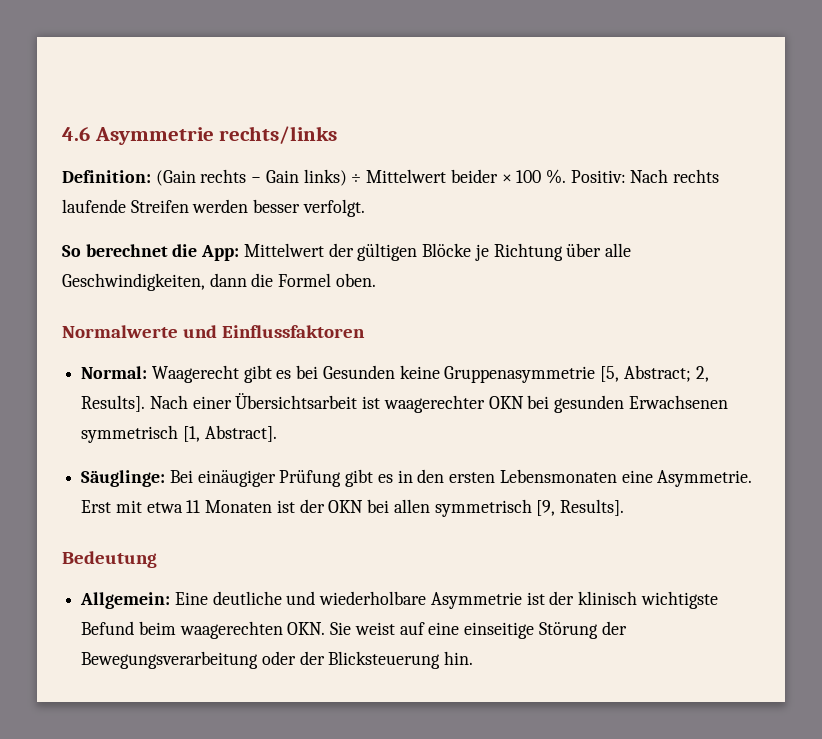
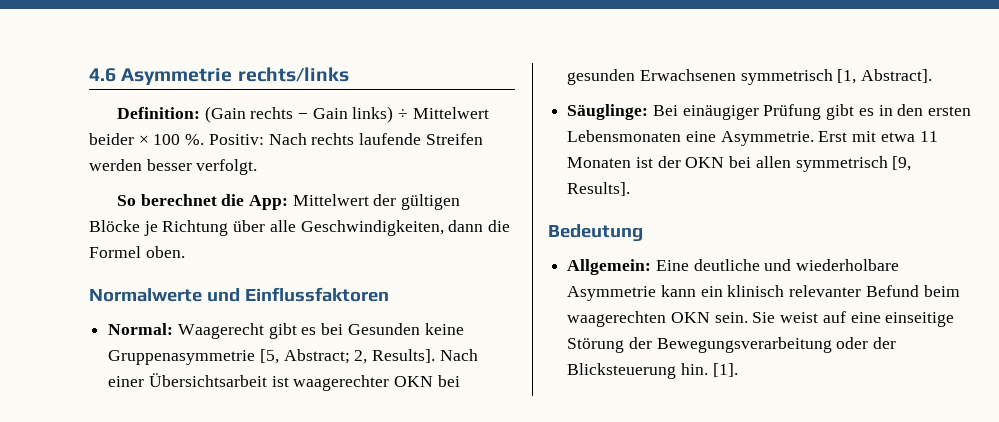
[526,591,718,609] ist der klinisch wichtigste -> [660,285,862,297] kann ein klinisch relevanter
[287,622,326,635] OKN. -> [670,312,748,323] OKN sein.
(474, 658) none -> [712,363,738,377] [1].

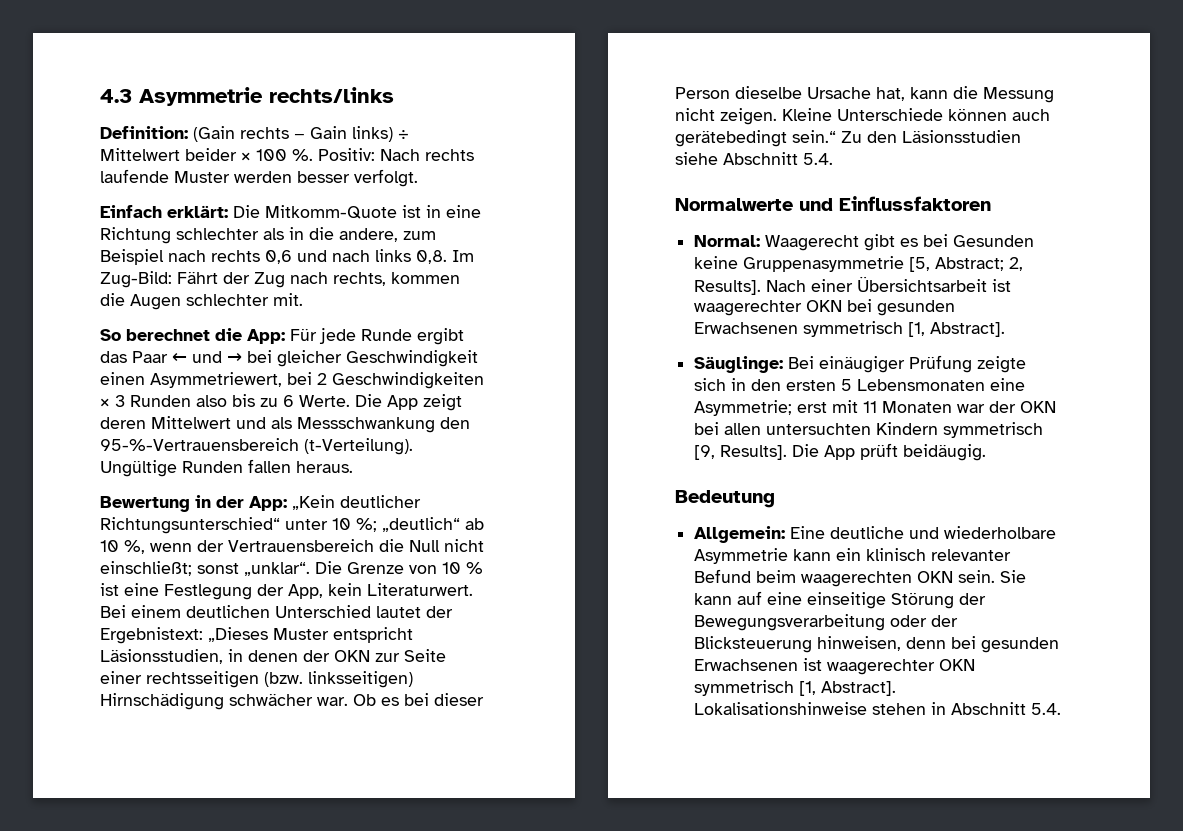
[89,68,116,82] 4.6 -> [100,89,132,103] 4.3
[425,133,483,145] Streifen -> [174,171,230,183] Muster
[116,194,461,210] [89,220,511,236] [89,246,185,258] So berechnet die App: Mittelwert der gültigen Blöcke je Richtung über alle Geschwindigkeiten, dann die Formel oben. -> [100,205,481,219] [100,227,436,244] [100,249,474,265] [100,271,460,288] [100,293,303,310] [100,328,464,345] [100,350,478,367] [100,372,484,389] [100,394,462,411] [100,416,470,433] [100,438,413,455] [100,459,353,477] [100,495,421,512] [100,517,484,534] [100,539,484,554] [100,561,483,576] [100,583,473,600] [100,605,453,618] [100,627,413,644] [100,649,446,664] [100,671,413,688] [100,693,484,710] [675,86,1054,103] [675,108,1050,125] [675,130,1021,147] [675,152,833,165] Einfach erklärt: Die Mitkomm-Quote ist in eine Richtung schlechter als in die andere, zum Beispiel nach rechts 0,6 und nach links 0,8. Im Zug-Bild: Fährt der Zug nach rechts, kommen die Augen schlechter mit. // So berechnet die App: Für jede Runde ergibt das Paar ← und → bei gleicher Geschwindigkeit einen Asymmetriewert, bei 2 Geschwindigkeiten × 3 Runden also bis zu 6 Werte. Die App zeigt deren Mittelwert und als Messschwankung den 95-%-Vertrauensbereich (t-Verteilung). Ungültige Runden fallen heraus. // Bewertung in der App: „Kein deutlicher Richtungsunterschied“ unter 10 %; „deutlich“ ab 10 %, wenn der Vertrauensbereich die Null nicht einschließt; sonst „unklar“. Die Grenze von 10 % ist eine Festlegung der App, kein Literaturwert. Bei einem deutlichen Unterschied lautet der Ergebnistext: „Dieses Muster entspricht Läsionsstudien, in denen der OKN zur Seite einer rechtsseitigen (bzw. linksseitigen) Hirnschädigung schwächer war. Ob es bei dieser Person dieselbe Ursache hat, kann die Messung nicht zeigen. Kleine Unterschiede können auch gerätebedingt sein.“ Zu den Läsionsstudien siehe Abschnitt 5.4.
[826,104,874,120] gibt es -> [977,356,1027,373] [694,378,727,391] zeigte sich
(972, 111) none -> [841,379,853,391] 5
[720,131,915,146] Asymmetrie. Erst mit etwa -> [694,400,859,416] Asymmetrie; erst mit
[635,157,653,168] ist -> [957,404,986,413] war
(791, 162) none -> [766,422,939,435] untersuchten Kindern
(631, 189) none -> [792,443,987,461] Die App prüft beidäugig.
[780,312,819,323] weist -> [694,593,733,605] kann
[680,363,738,377] hin. [1]. -> [817,636,1060,653] [694,658,976,675] [694,680,897,696] [694,702,1062,715] hinweisen, denn bei gesunden Erwachsenen ist waagerechter OKN symmetrisch [1, Abstract]. Lokalisationshinweise stehen in Abschnitt 5.4.

